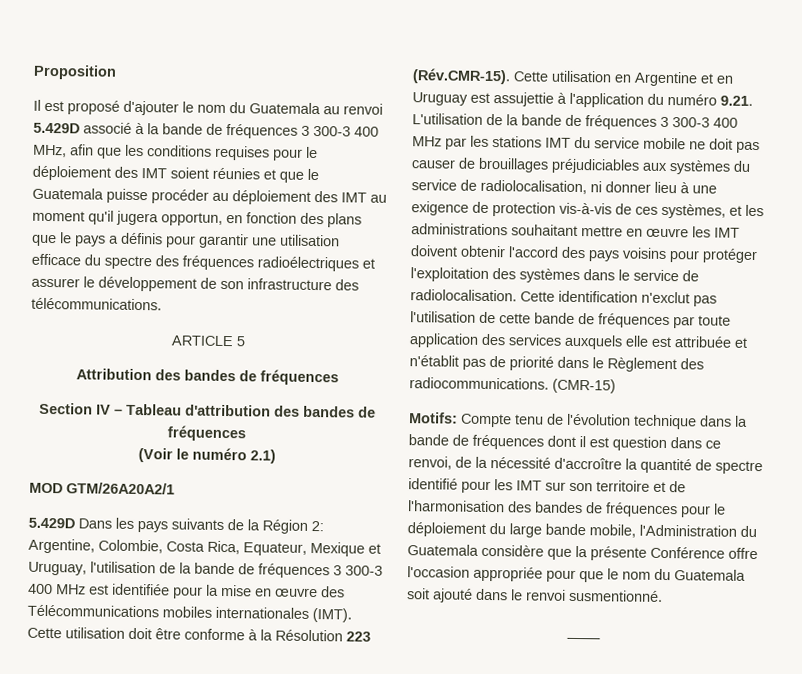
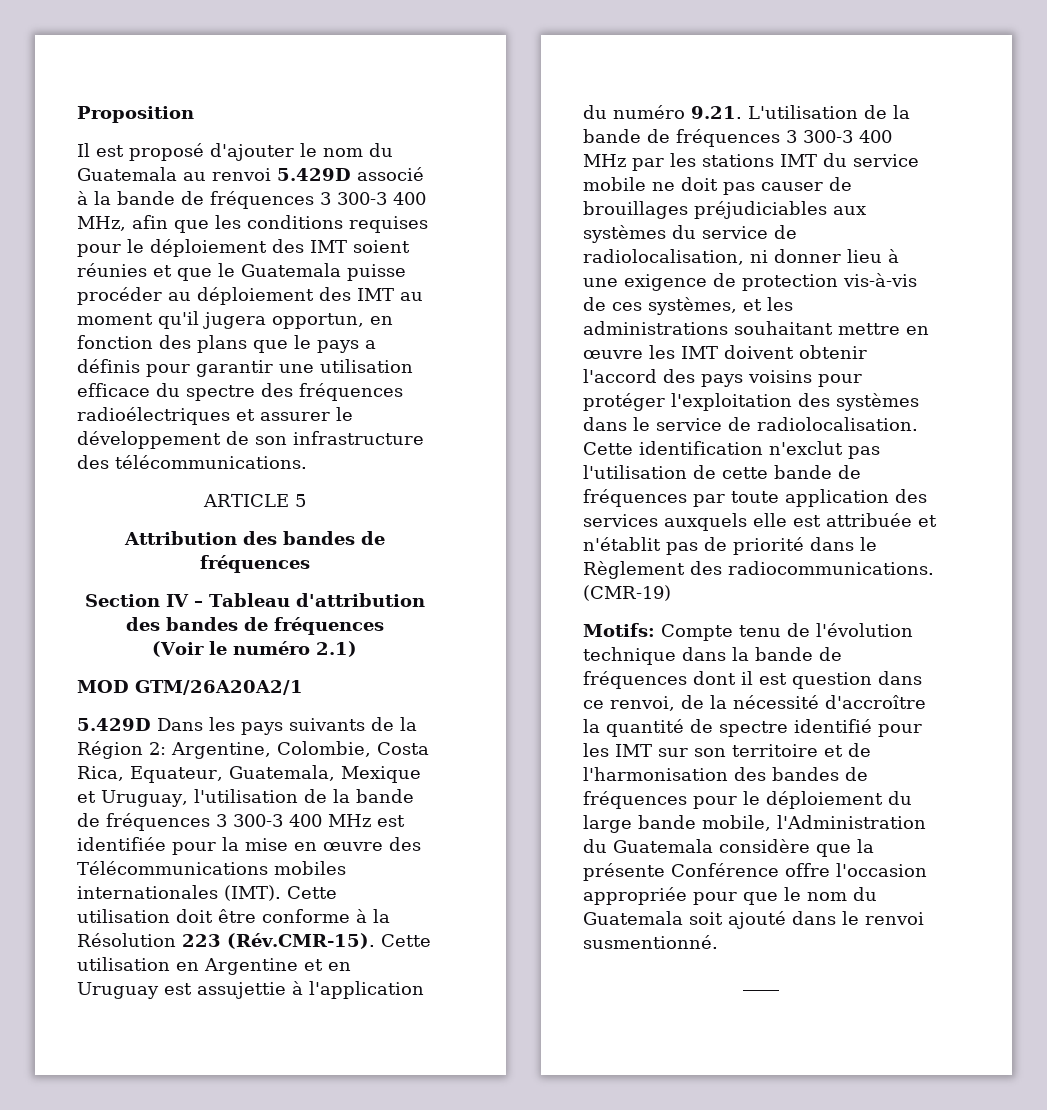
(307, 549) none -> [228,765,335,781] Guatemala,
[552,378,616,394] (CMR-15) -> [583,585,671,601] (CMR-19)

